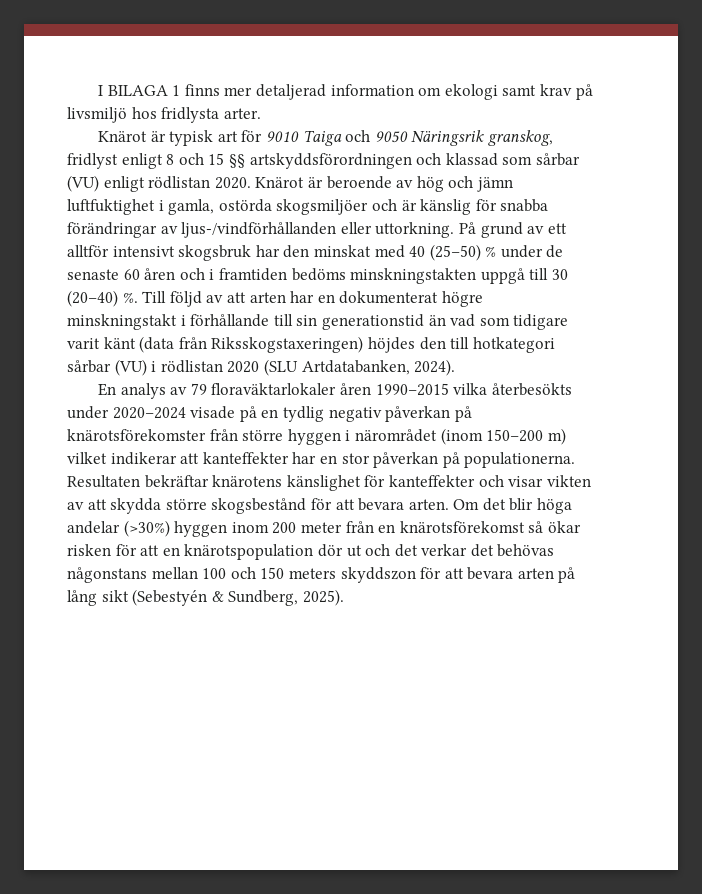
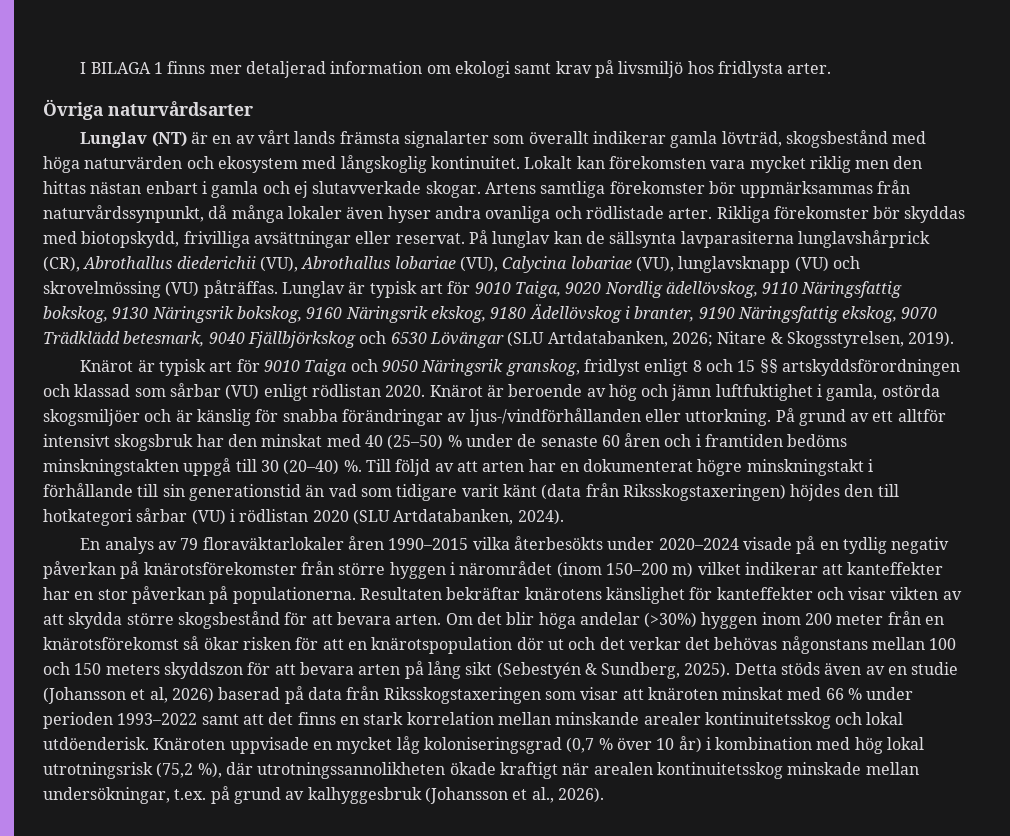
(261, 113) none -> [43,99,253,120] [80,130,927,148] [43,155,923,173] [43,180,911,198] [43,205,966,223] [43,230,930,248] [43,256,860,273] [43,280,903,298] [43,304,938,323] [43,331,955,348] // Övriga naturvårdsarter // Lunglav (NT) är en av vårt lands främsta signalarter som överallt indikerar gamla lövträd, skogsbestånd med höga naturvärden och ekosystem med långskoglig kontinuitet. Lokalt kan förekomsten vara mycket riklig men den hittas nästan enbart i gamla och ej slutavverkade skogar. Artens samtliga förekomster bör uppmärksammas från naturvårdssynpunkt, då många lokaler även hyser andra ovanliga och rödlistade arter. Rikliga förekomster bör skyddas med biotopskydd, frivilliga avsättningar eller reservat. På lunglav kan de sällsynta lavparasiterna lunglavshårprick (CR), Abrothallus diederichii (VU), Abrothallus lobariae (VU), Calycina lobariae (VU), lunglavsknapp (VU) och skrovelmössing (VU) påträffas. Lunglav är typisk art för 9010 Taiga, 9020 Nordlig ädellövskog, 9110 Näringsfattig bokskog, 9130 Näringsrik bokskog, 9160 Näringsrik ekskog, 9180 Ädellövskog i branter, 9190 Näringsfattig ekskog, 9070 Trädklädd betesmark, 9040 Fjällbjörkskog och 6530 Lövängar (SLU Artdatabanken, 2026; Nitare & Skogsstyrelsen, 2019).
(344, 597) none -> [734,662,959,675] [43,686,914,704] [43,712,904,729] [43,736,925,754] [43,762,919,779] [43,786,604,804] Detta stöds även av en studie (Johansson et al, 2026) baserad på data från Riksskogstaxeringen som visar att knäroten minskat med 66 % under perioden 1993–2022 samt att det finns en stark korrelation mellan minskande arealer kontinuitetsskog och lokal utdöenderisk. Knäroten uppvisade en mycket låg koloniseringsgrad (0,7 % över 10 år) i kombination med hög lokal utrotningsrisk (75,2 %), där utrotningssannolikheten ökade kraftigt när arealen kontinuitetsskog minskade mellan undersökningar, t.ex. på grund av kalhyggesbruk (Johansson et al., 2026).

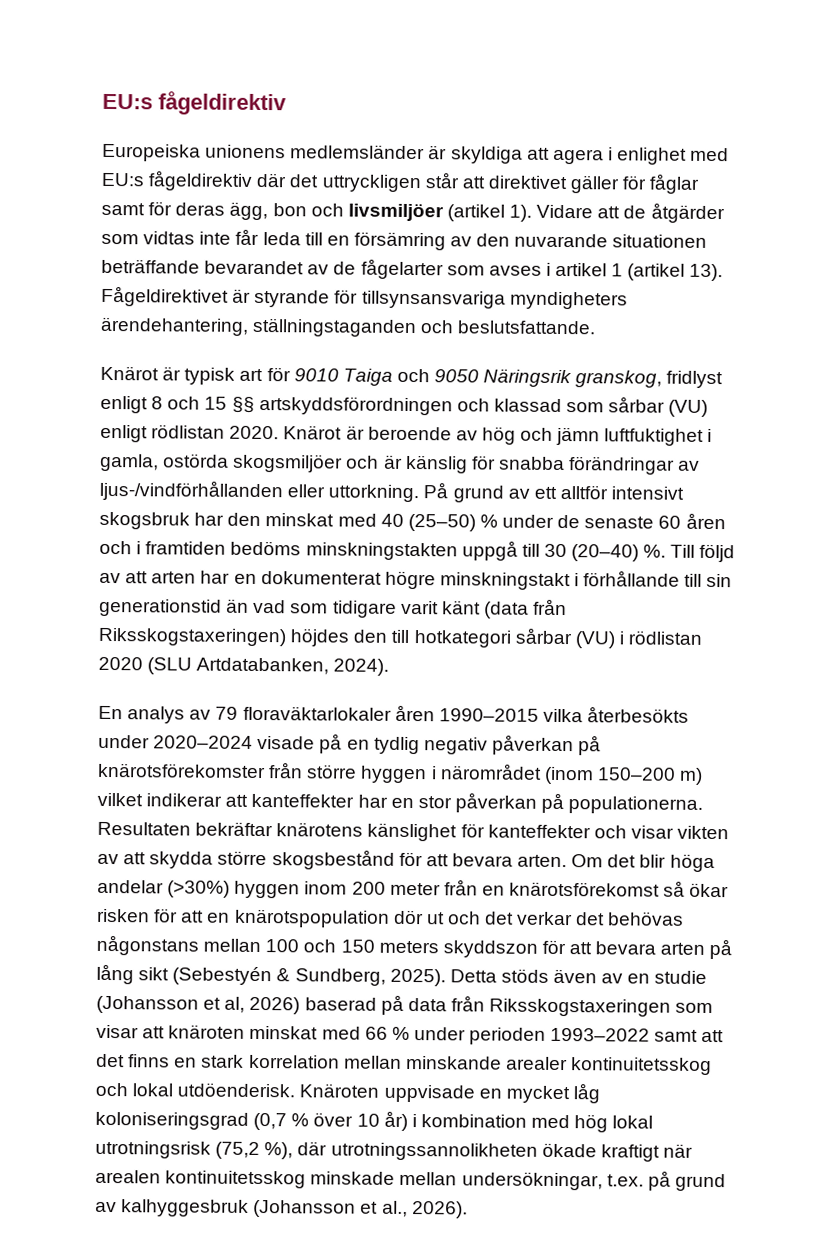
[80,60,832,78] [43,99,253,120] [80,130,927,148] [43,155,923,173] [43,180,911,198] [43,205,966,223] [43,230,930,248] [43,256,860,273] [43,280,903,298] [43,304,938,323] [43,331,955,348] I BILAGA 1 finns mer detaljerad information om ekologi samt krav på livsmiljö hos fridlysta arter. // Övriga naturvårdsarter // Lunglav (NT) är en av vårt lands främsta signalarter som överallt indikerar gamla lövträd, skogsbestånd med höga naturvärden och ekosystem med långskoglig kontinuitet. Lokalt kan förekomsten vara mycket riklig men den hittas nästan enbart i gamla och ej slutavverkade skogar. Artens samtliga förekomster bör uppmärksammas från naturvårdssynpunkt, då många lokaler även hyser andra ovanliga och rödlistade arter. Rikliga förekomster bör skyddas med biotopskydd, frivilliga avsättningar eller reservat. På lunglav kan de sällsynta lavparasiterna lunglavshårprick (CR), Abrothallus diederichii (VU), Abrothallus lobariae (VU), Calycina lobariae (VU), lunglavsknapp (VU) och skrovelmössing (VU) påträffas. Lunglav är typisk art för 9010 Taiga, 9020 Nordlig ädellövskog, 9110 Näringsfattig bokskog, 9130 Näringsrik bokskog, 9160 Näringsrik ekskog, 9180 Ädellövskog i branter, 9190 Näringsfattig ekskog, 9070 Trädklädd betesmark, 9040 Fjällbjörkskog och 6530 Lövängar (SLU Artdatabanken, 2026; Nitare & Skogsstyrelsen, 2019). -> [102,91,287,116] [102,143,730,165] [101,170,701,194] [101,201,725,224] [101,228,708,251] [101,258,724,282] [101,285,628,310] [100,316,597,338] EU:s fågeldirektiv // Europeiska unionens medlemsländer är skyldiga att agera i enlighet med EU:s fågeldirektiv där det uttryckligen står att direktivet gäller för fåglar samt för deras ägg, bon och livsmiljöer (artikel 1). Vidare att de åtgärder som vidtas inte får leda till en försämring av den nuvarande situationen beträffande bevarandet av de fågelarter som avses i artikel 1 (artikel 13). Fågeldirektivet är styrande för tillsynsansvariga myndigheters ärendehantering, ställningstaganden och beslutsfattande.

